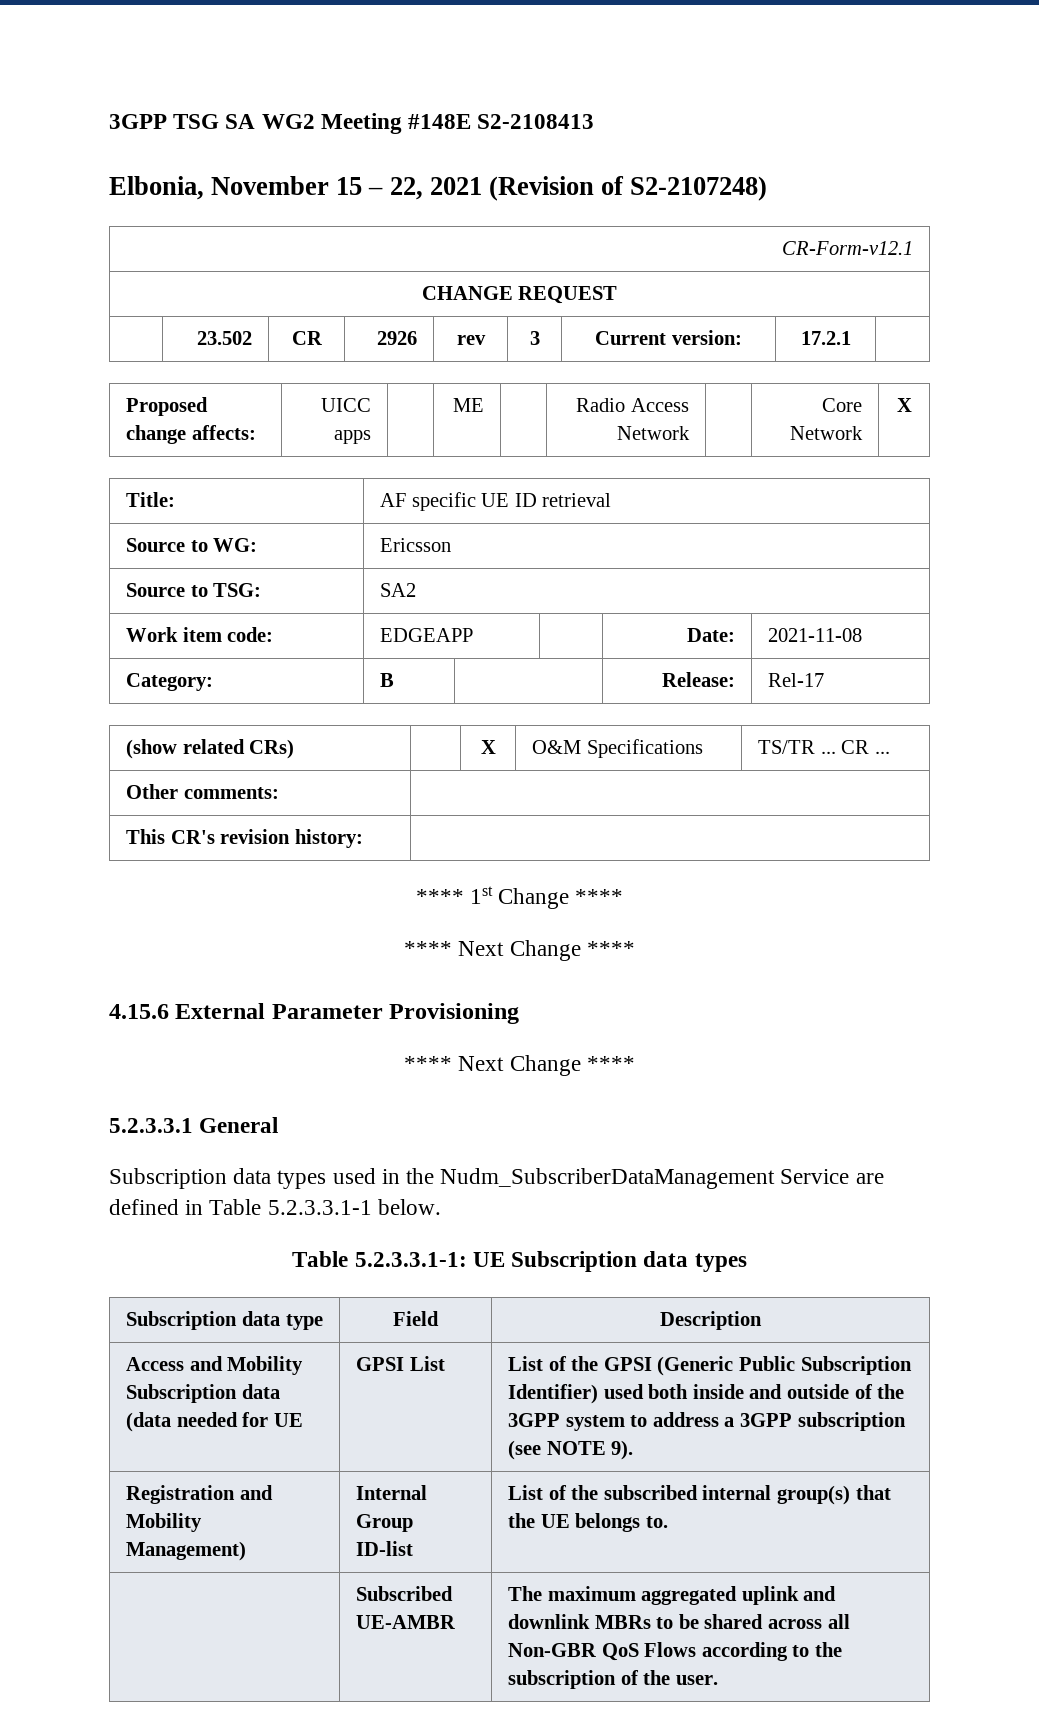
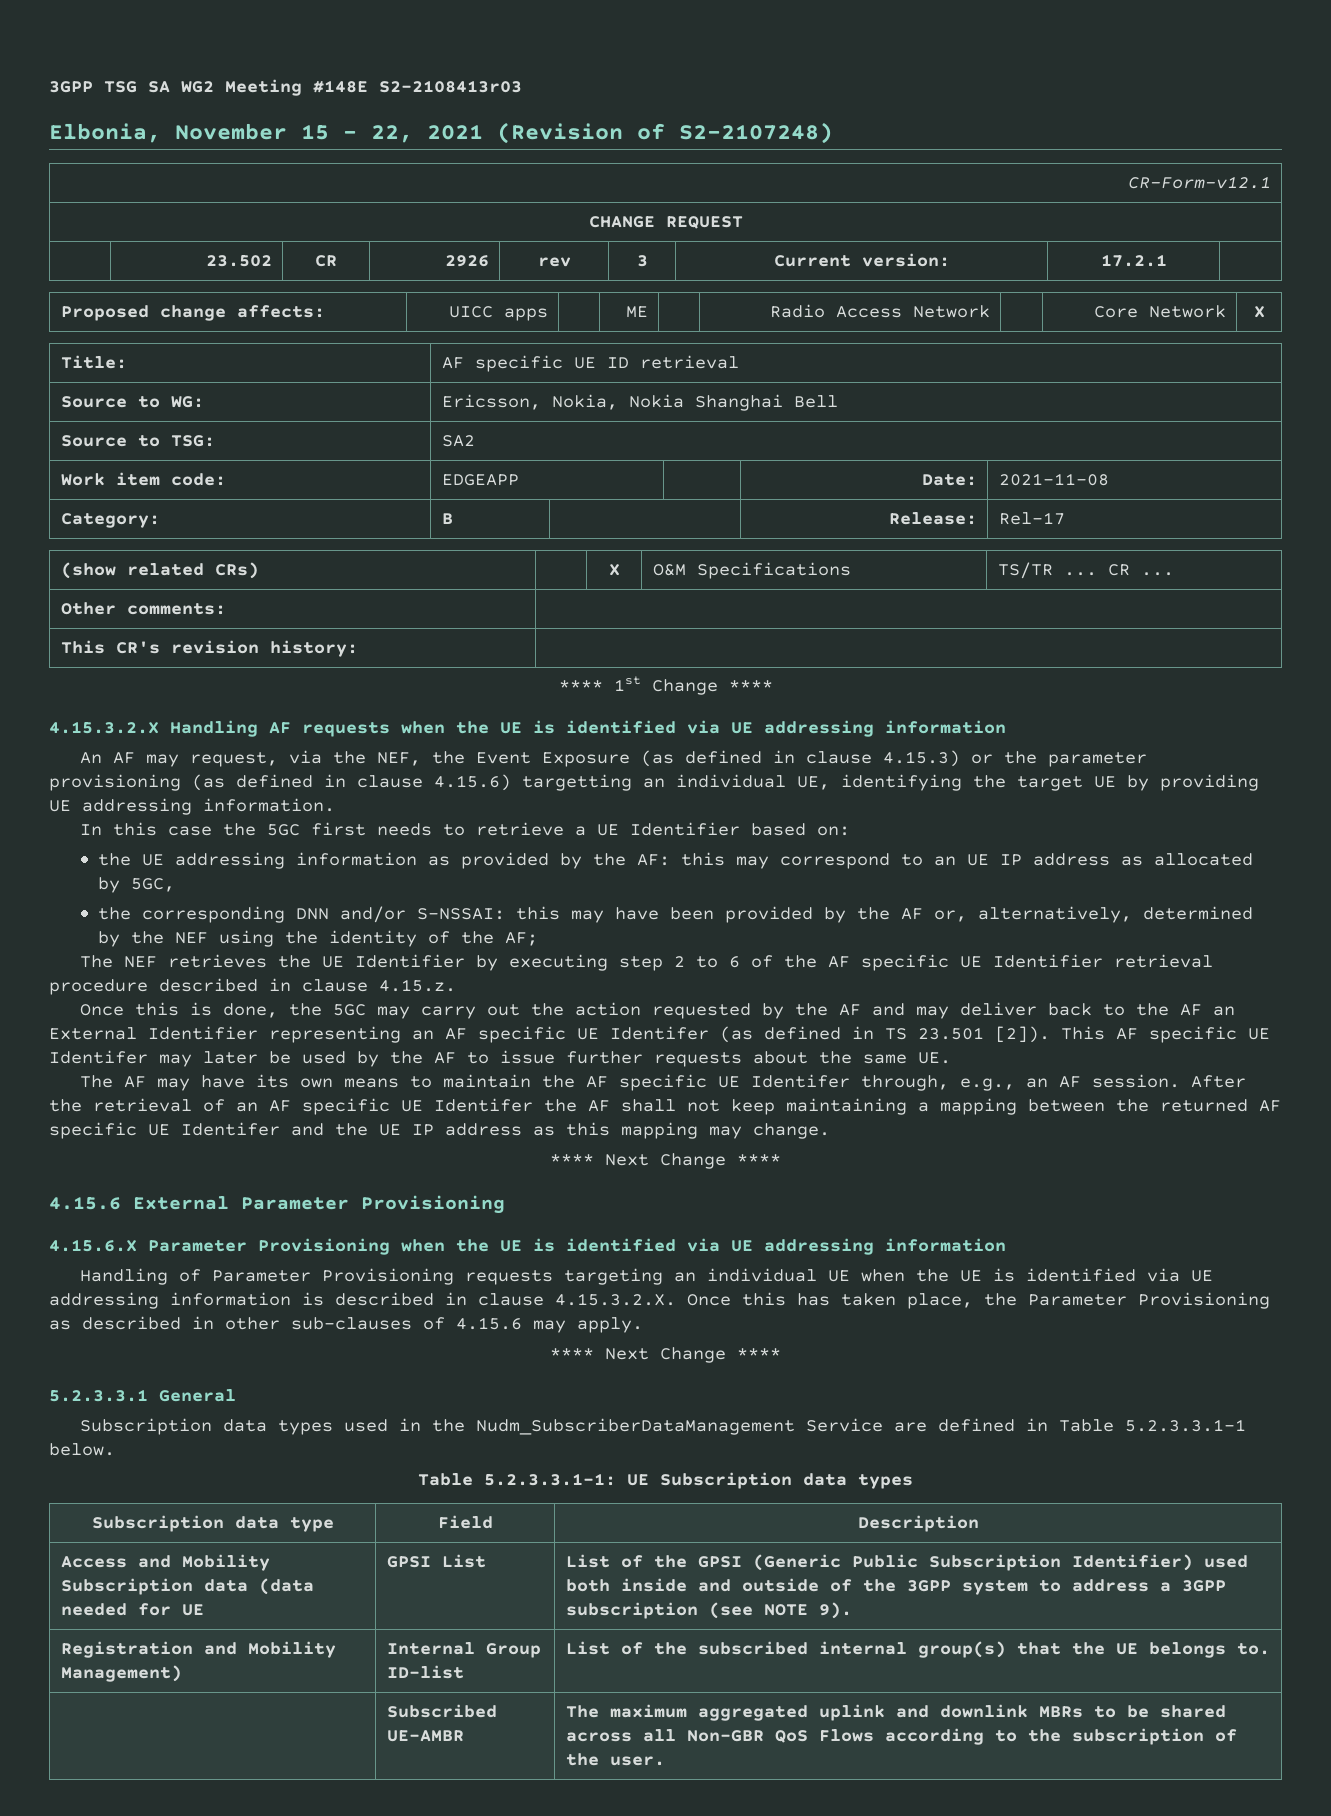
[477,114,595,129] S2-2108413 -> [379,80,522,93] S2-2108413r03
[380,538,452,552] Ericsson -> [441,394,838,411] Ericsson, Nokia, Nokia Shanghai Bell
(624, 896) none -> [49,720,1006,737] [79,750,1147,767] [49,774,1259,791] [49,798,335,815] [79,822,850,836] [97,852,1253,869] [97,877,175,893] [97,906,1253,923] [97,930,538,947] [79,954,1213,971] [49,978,456,995] [79,1002,1235,1019] [49,1026,1270,1043] [49,1050,951,1067] [79,1074,1246,1091] [49,1098,1281,1115] [49,1122,830,1139] // 4.15.3.2.X Handling AF requests when the UE is identified via UE addressing information // An AF may request, via the NEF, the Event Exposure (as defined in clause 4.15.3) or the parameter provisioning (as defined in clause 4.15.6) targetting an individual UE, identifying the target UE by providing UE addressing information. // In this case the 5GC first needs to retrieve a UE Identifier based on: // the UE addressing information as provided by the AF: this may correspond to an UE IP address as allocated by 5GC, // the corresponding DNN and/or S-NSSAI: this may have been provided by the AF or, alternatively, determined by the NEF using the identity of the AF; // The NEF retrieves the UE Identifier by executing step 2 to 6 of the AF specific UE Identifier retrieval procedure described in clause 4.15.z. // Once this is done, the 5GC may carry out the action requested by the AF and may deliver back to the AF an External Identifier representing an AF specific UE Identifer (as defined in TS 23.501 [2]). This AF specific UE Identifer may later be used by the AF to issue further requests about the same UE. // The AF may have its own means to maintain the AF specific UE Identifer through, e.g., an AF session. After the retrieval of an AF specific UE Identifer the AF shall not keep maintaining a mapping between the returned AF specific UE Identifer and the UE IP address as this mapping may change.
(520, 1013) none -> [49,1238,1006,1255] [79,1268,1213,1285] [49,1292,1270,1309] [49,1316,643,1333] // 4.15.6.X Parameter Provisioning when the UE is identified via UE addressing information // Handling of Parameter Provisioning requests targeting an individual UE when the UE is identified via UE addressing information is described in clause 4.15.3.2.X. Once this has taken place, the Parameter Provisioning as described in other sub-clauses of 4.15.6 may apply.

